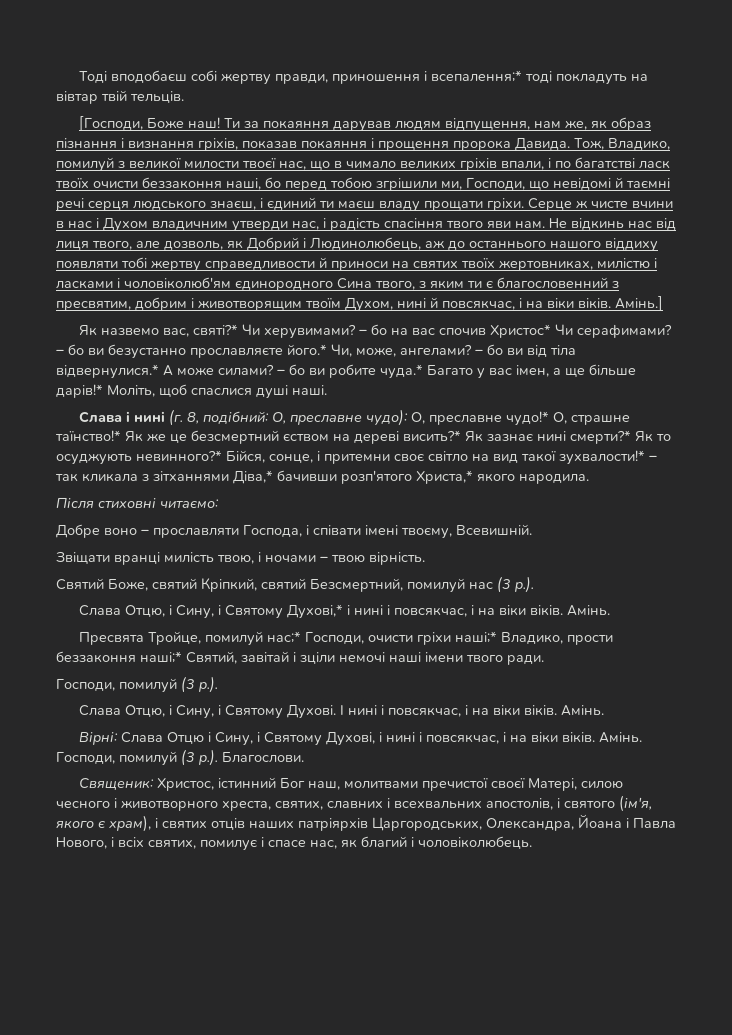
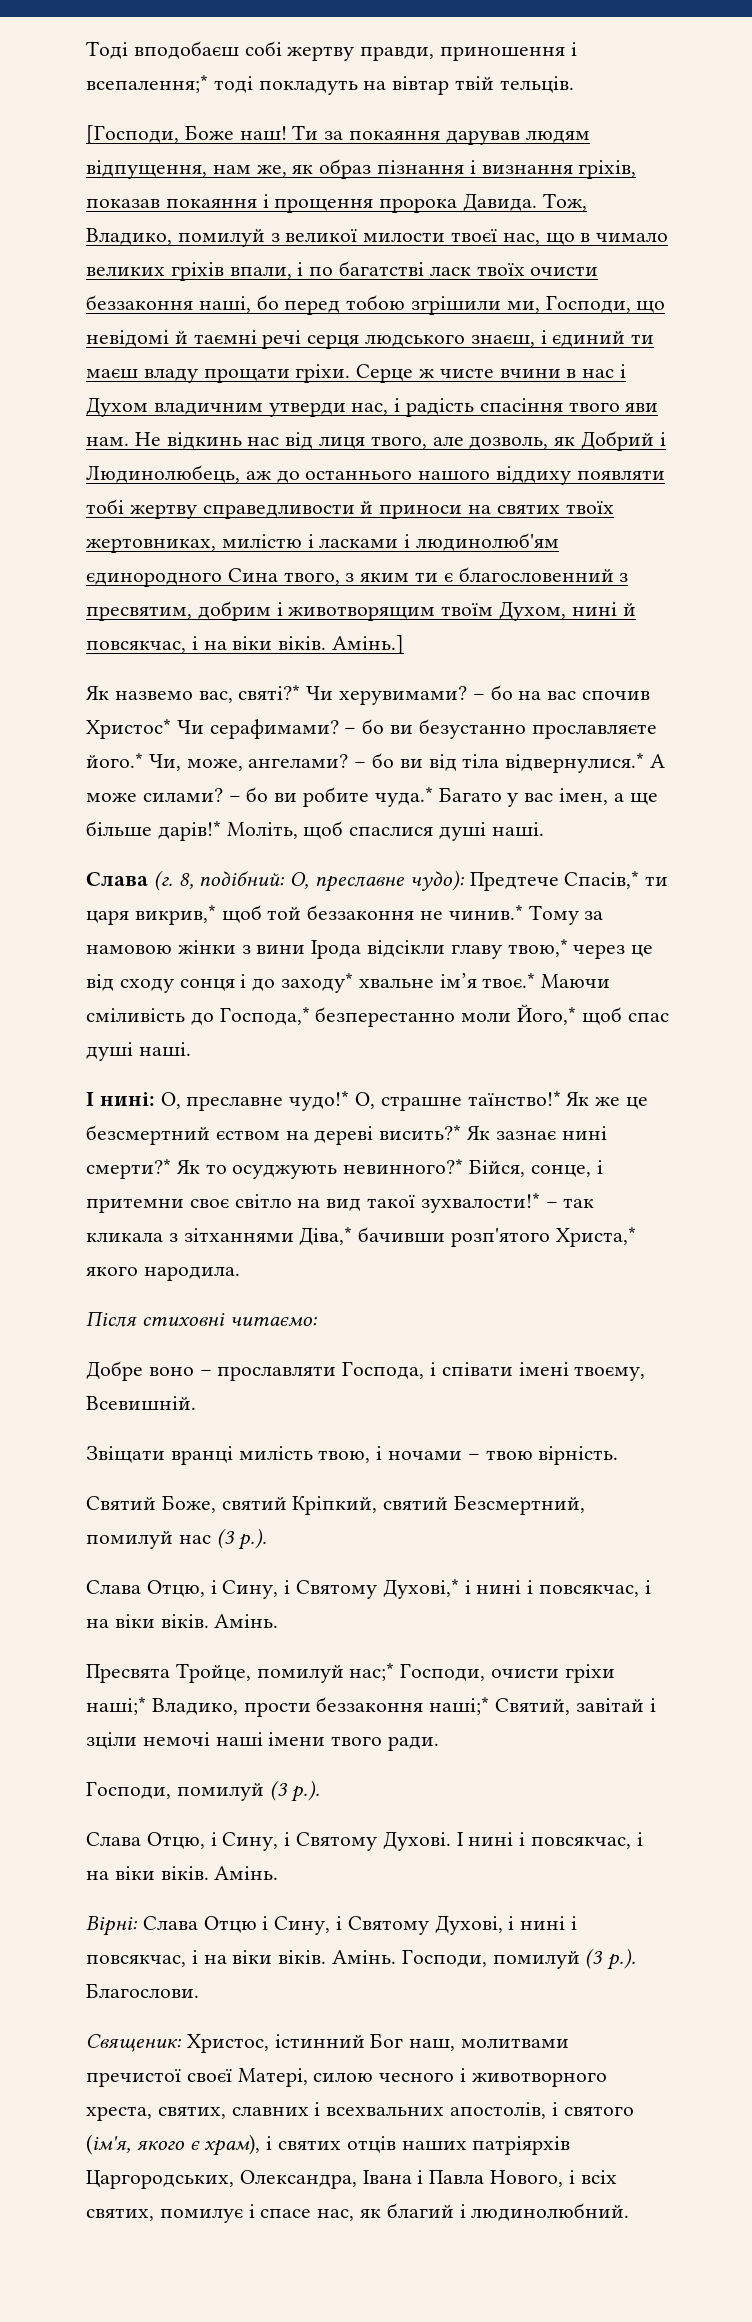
[124,277,231,289] чоловіколюб'ям -> [416,533,560,551] людинолюб'ям
[125,411,165,422] і нині -> (148, 879) none
(408, 417) none -> [469,871,669,891] [86,905,604,925] [86,939,654,959] [86,973,611,993] [86,1004,669,1027] [86,1042,191,1061] [86,1092,155,1106] Предтече Спасів,* ти царя викрив,* щоб той беззаконня не чинив.* Тому за намовою жінки з вини Ірода відсікли главу твою,* через це від сходу сонця і до заходу* хвальне ім’я твоє.* Маючи сміливість до Господа,* безперестанно моли Його,* щоб спас душі наші. // І нині:
[578,814,622,828] Йоана -> [362,2170,412,2184] Івана
[418,836,532,849] чоловіколюбець. -> [471,2203,630,2221] людинолюбний.

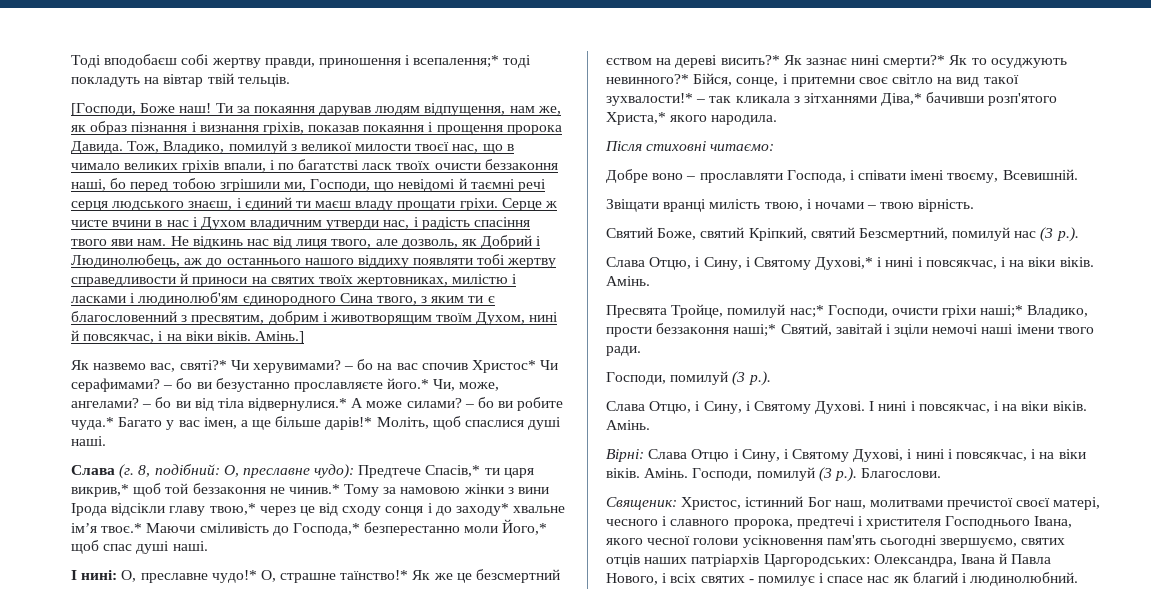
[237,2068,607,2087] [86,2102,634,2121] [86,2134,273,2156] Матері, силою чесного і животворного хреста, святих, славних і всехвальних апостолів, і святого (ім'я, якого є храм), і -> [1053,497,1101,510] [606,516,1073,529] [606,535,1018,548] матері, чесного і славного пророка, предтечі і христителя Господнього Івана, якого чесної голови усікновення пам'ять сьогодні звершуємо,
[472,2136,571,2155] [86,2170,234,2189] патріярхів Царгородських, -> [691,554,870,567] патріархів Царгородських:
[417,2170,424,2184] і -> [999,553,1008,564] й
[86,2208,154,2221] святих, -> [700,576,754,583] святих -
[317,2209,355,2221] нас, -> [867,576,890,583] нас

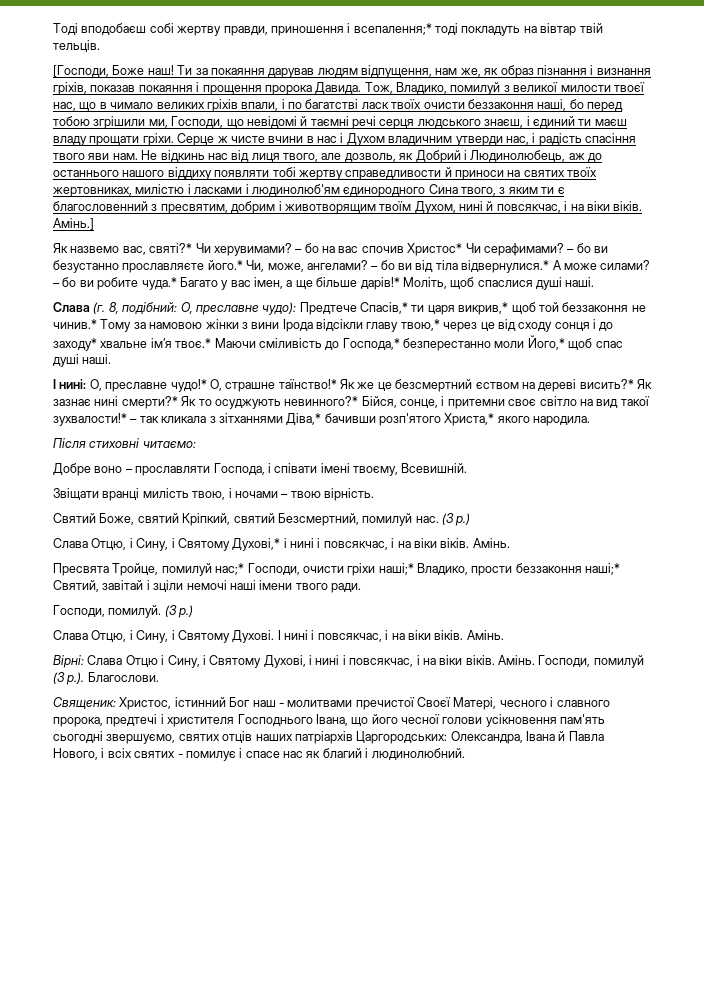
[1014,227,1079,242] нас (3 р.). -> [415,513,471,526] нас. (3 р.)
[670,371,771,386] помилуй (3 р.). -> [108,605,194,618] помилуй. (3 р.)
[834,497,1101,510] наш, молитвами пречистої своєї матері, -> [252,697,497,710] наш - молитвами пречистої Своєї Матері,
[606,538,643,545] якого -> [351,714,398,726] що його

